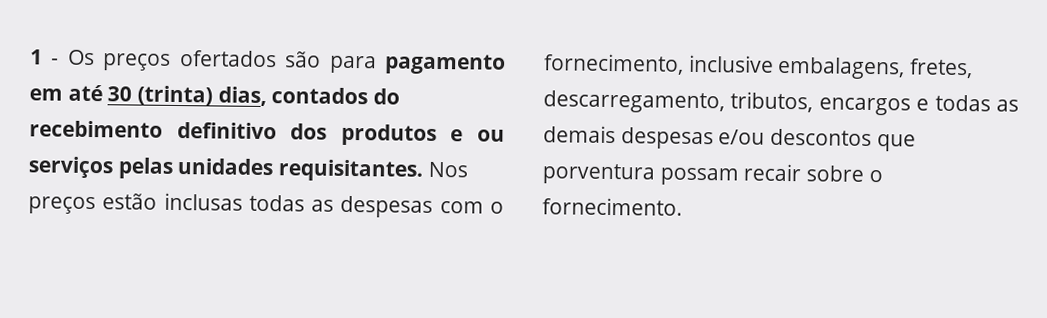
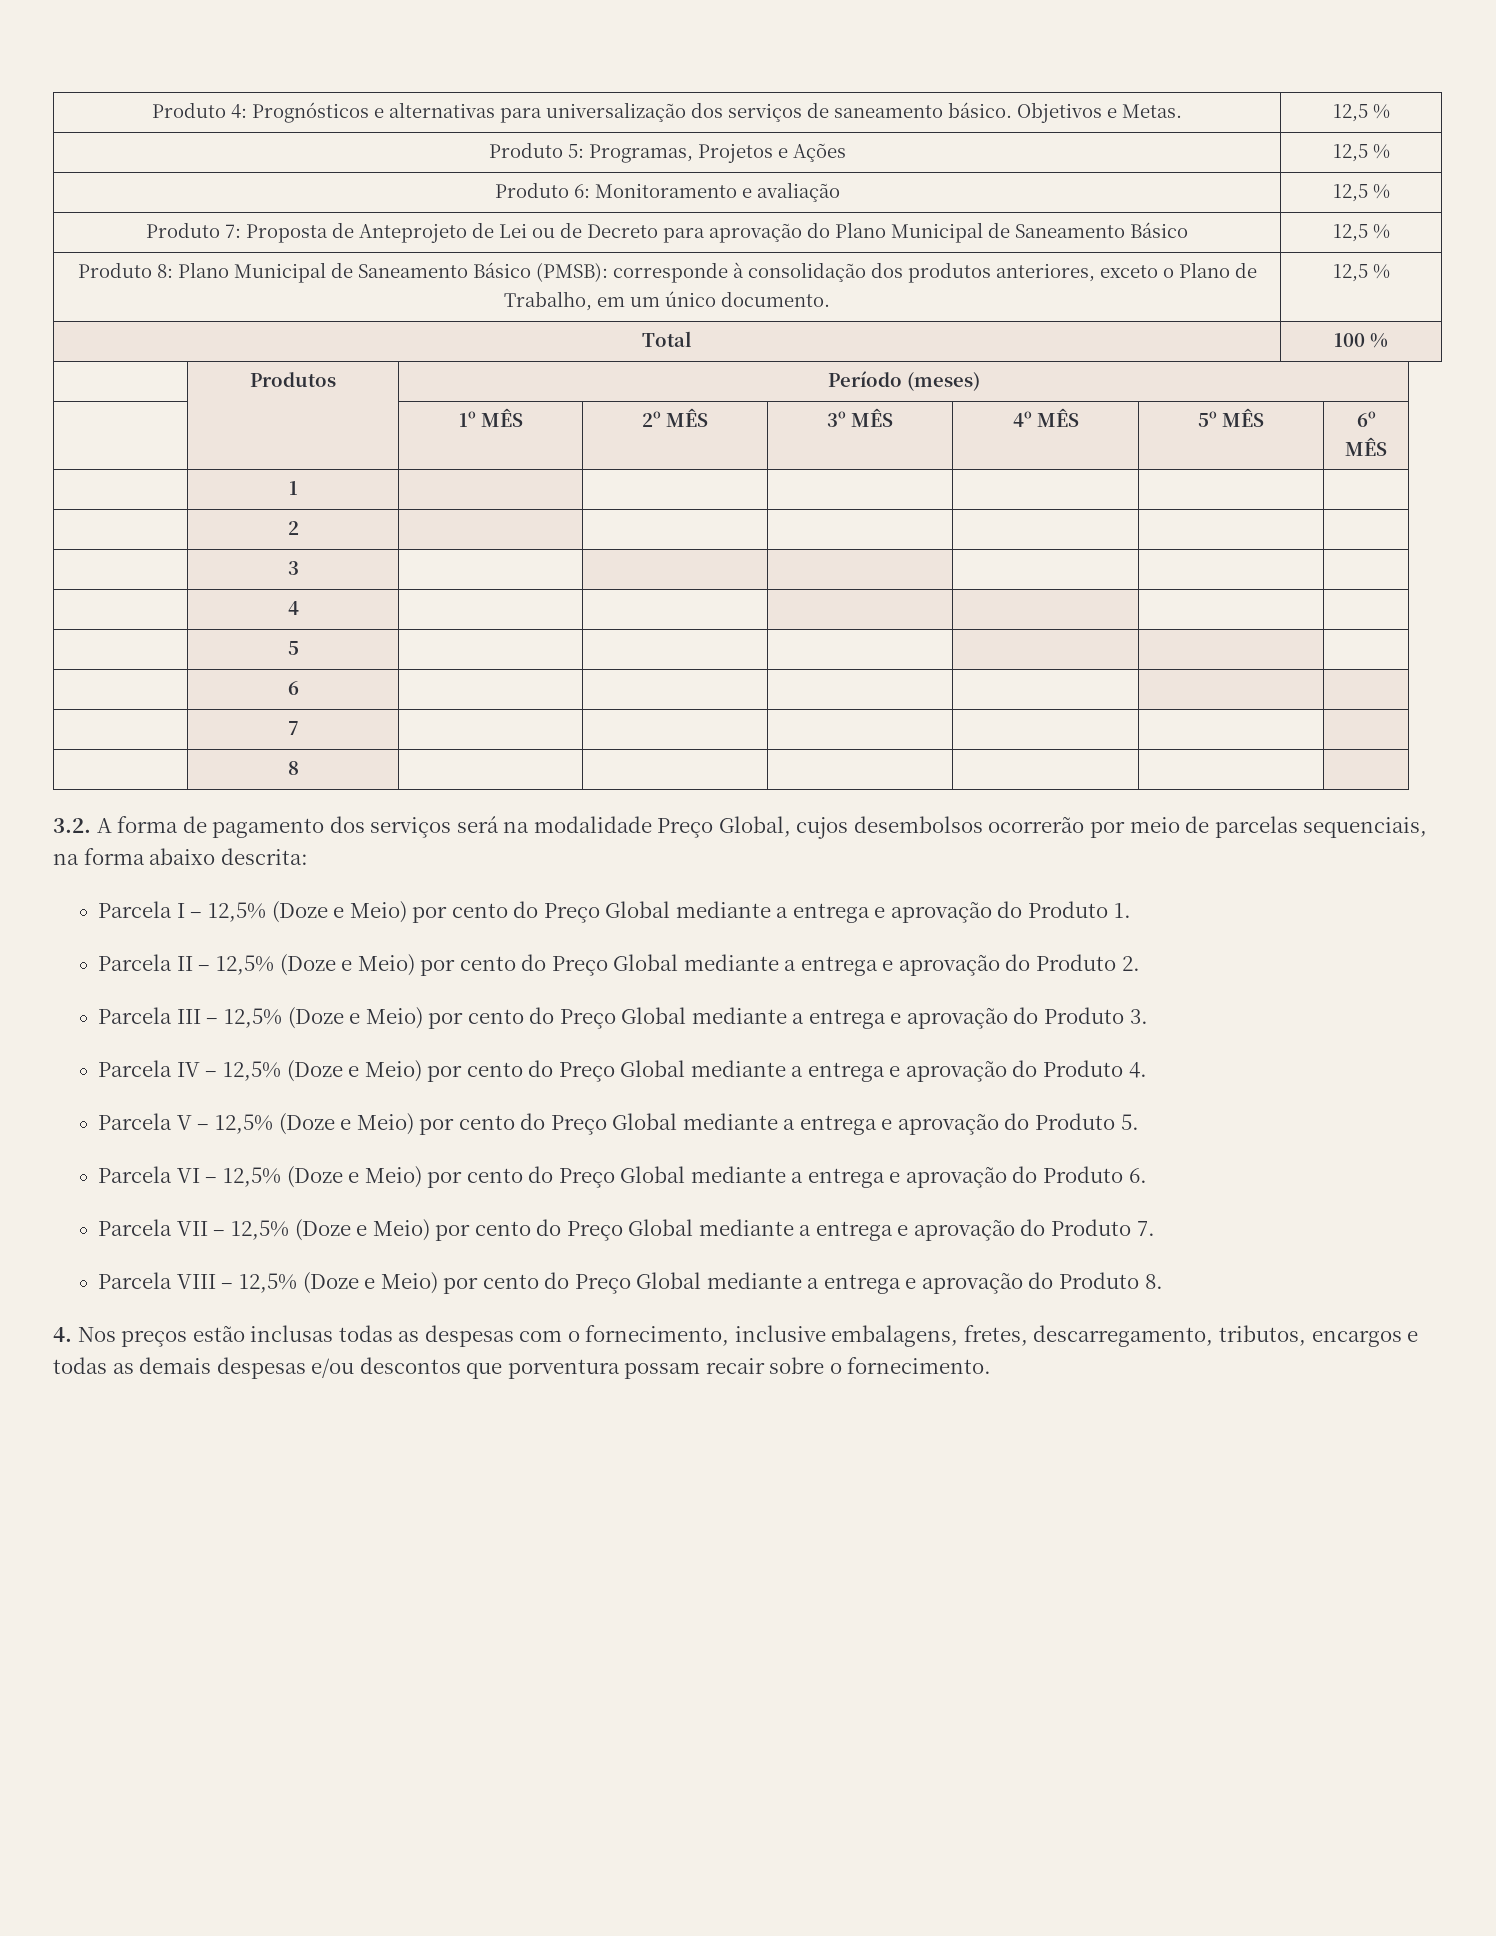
[30,49,506,75] [29,84,401,107] [29,120,506,146] [28,156,424,182] 1 - Os preços ofertados são para pagamento em até 30 (trinta) dias, contados do recebimento definitivo dos produtos e ou serviços pelas unidades requisitantes. -> [152,102,1182,123] [1332,104,1390,122] [488,142,846,163] [1332,144,1390,162] [494,182,840,202] [1332,184,1390,202] [146,222,1188,243] [1332,224,1390,242] [77,262,1257,283] [504,291,830,311] [1332,264,1390,282] [642,331,692,347] [1334,333,1388,348] [250,372,336,387] [827,371,980,391] [458,408,523,427] [642,408,708,427] [827,408,893,427] [1012,408,1079,427] [1198,408,1264,427] [1356,411,1376,427] [1345,437,1387,456] [288,481,298,495] [287,521,299,535] [287,561,299,575] [287,601,299,615] [287,641,299,655] [287,681,299,695] [287,721,299,735] [287,761,299,775] [53,816,1428,839] [53,848,308,865] [98,901,1131,923] [98,954,1140,976] [98,1007,1148,1029] [98,1060,1147,1082] [98,1113,1139,1135] [98,1166,1147,1188] [98,1219,1155,1241] [98,1272,1163,1294] [53,1327,72,1342] Produto 4: Prognósticos e alternativas para universalização dos serviços de saneamento básico. Objetivos e Metas. | 12,5 % // Produto 5: Programas, Projetos e Ações | 12,5 % // Produto 6: Monitoramento e avaliação | 12,5 % // Produto 7: Proposta de Anteprojeto de Lei ou de Decreto para aprovação do Plano Municipal de Saneamento Básico | 12,5 % // Produto 8: Plano Municipal de Saneamento Básico (PMSB): corresponde à consolidação dos produtos anteriores, exceto o Plano de Trabalho, em um único documento. | 12,5 % // Total | 100 % // | Produtos | Período (meses) // | | 1º MÊS | 2º MÊS | 3º MÊS | 4º MÊS | 5º MÊS | 6º MÊS // | 1 | | | | | | // | 2 | | | | | | // | 3 | | | | | | // | 4 | | | | | | // | 5 | | | | | | // | 6 | | | | | | // | 7 | | | | | | // | 8 | | | | | | // 3.2. A forma de pagamento dos serviços será na modalidade Preço Global, cujos desembolsos ocorrerão por meio de parcelas sequenciais, na forma abaixo descrita: // Parcela I – 12,5% (Doze e Meio) por cento do Preço Global mediante a entrega e aprovação do Produto 1. // Parcela II – 12,5% (Doze e Meio) por cento do Preço Global mediante a entrega e aprovação do Produto 2. // Parcela III – 12,5% (Doze e Meio) por cento do Preço Global mediante a entrega e aprovação do Produto 3. // Parcela IV – 12,5% (Doze e Meio) por cento do Preço Global mediante a entrega e aprovação do Produto 4. // Parcela V – 12,5% (Doze e Meio) por cento do Preço Global mediante a entrega e aprovação do Produto 5. // Parcela VI – 12,5% (Doze e Meio) por cento do Preço Global mediante a entrega e aprovação do Produto 6. // Parcela VII – 12,5% (Doze e Meio) por cento do Preço Global mediante a entrega e aprovação do Produto 7. // Parcela VIII – 12,5% (Doze e Meio) por cento do Preço Global mediante a entrega e aprovação do Produto 8. // 4.

